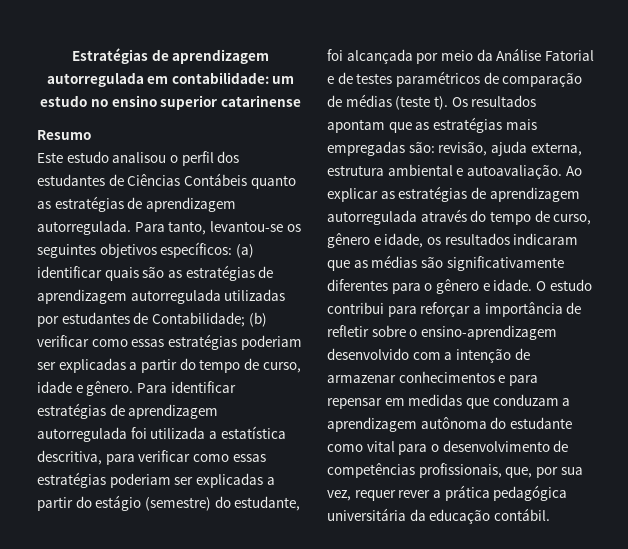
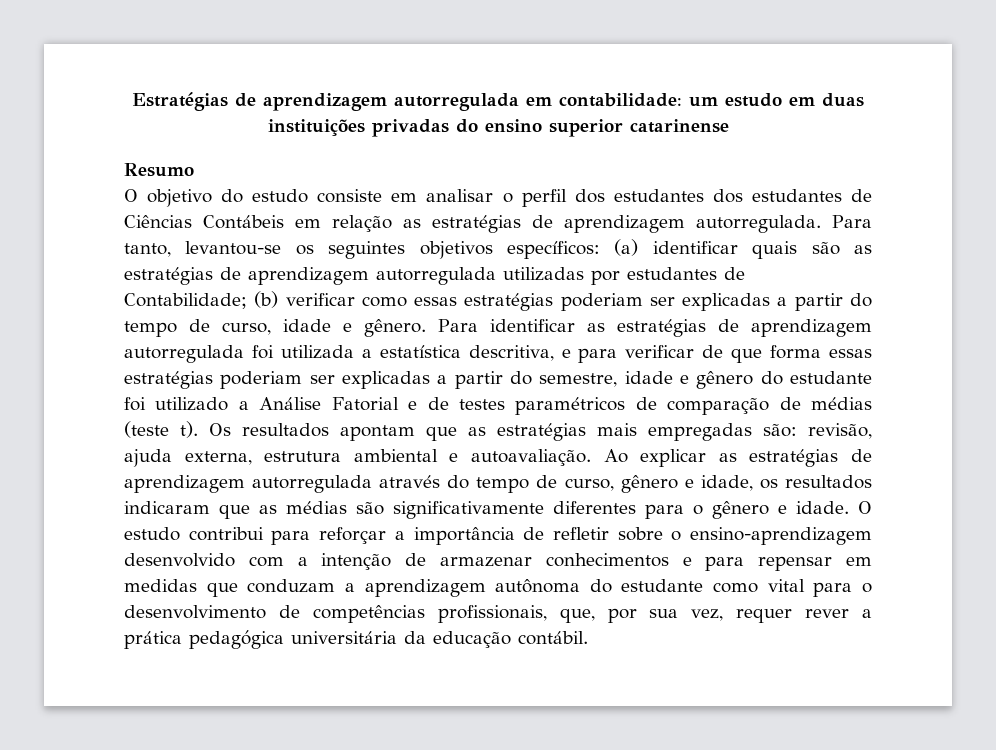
[90,99,108,107] no -> [789,93,864,107] [267,119,478,137] em duas instituições privadas do
[37,151,167,163] Este estudo analisou -> [124,189,494,207] O objetivo do estudo consiste em analisar
(105, 180) none -> [712,189,842,203] dos estudantes
[250,175,296,189] quanto -> [295,215,392,232] em relação
(236, 387) none -> [587,323,605,332] as
(102, 457) none -> [561,349,571,358] e
[192,454,266,462] [37,472,275,488] [37,495,301,511] [327,49,493,64] como essas estratégias poderiam ser explicadas a partir do estágio (semestre) do estudante, foi alcançada por meio da -> [702,345,872,363] [124,371,872,389] [124,397,249,411] de que forma essas estratégias poderiam ser explicadas a partir do semestre, idade e gênero do estudante foi utilizado a

